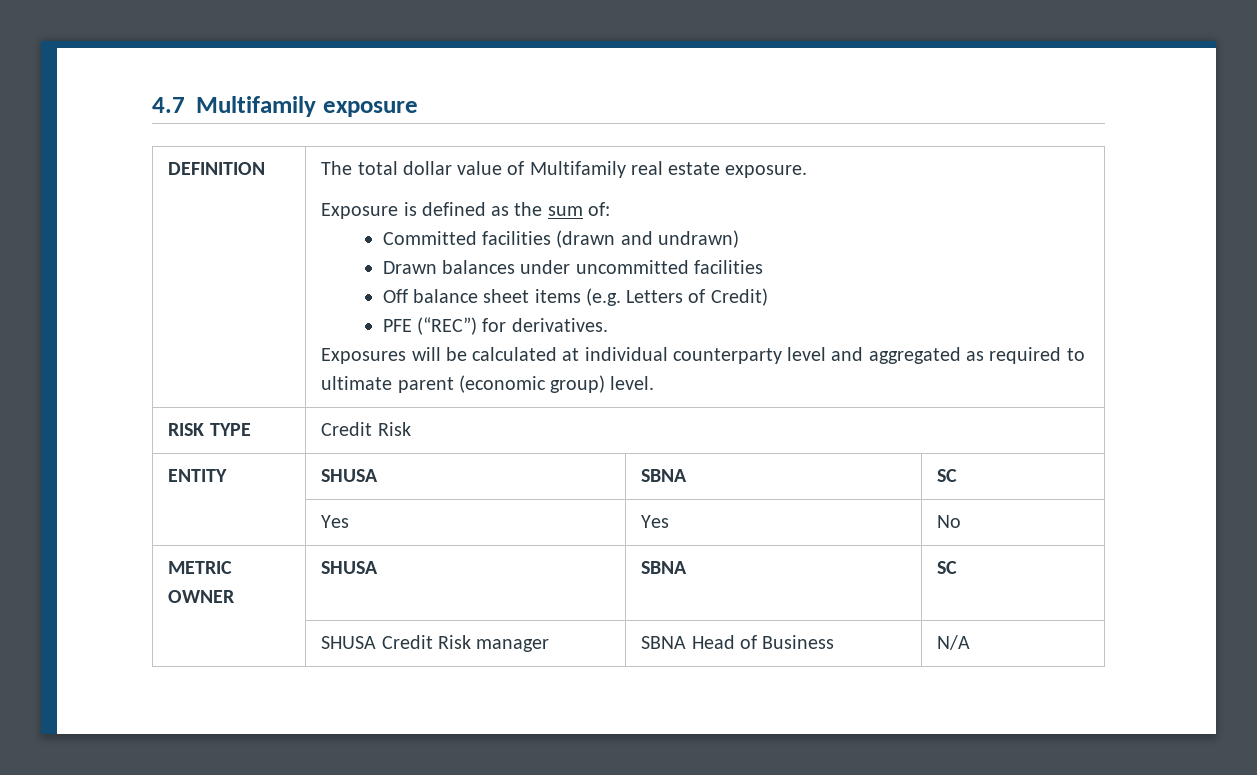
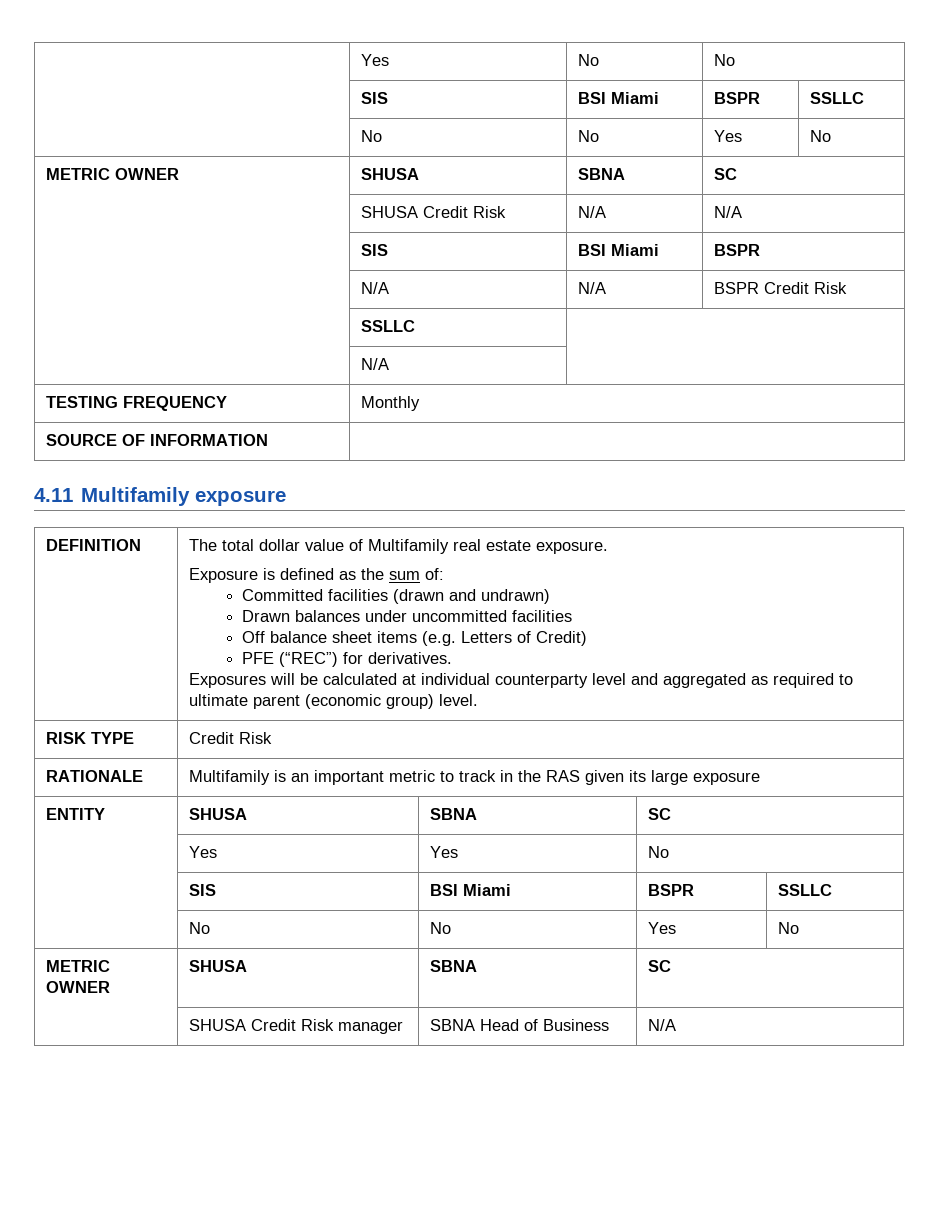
[152,97,185,113] 4.7 -> [361,54,390,66] [578,54,600,66] [714,54,736,66] [361,92,389,104] [578,92,660,104] [714,92,761,104] [810,92,865,104] [361,130,383,142] [578,130,600,142] [714,130,743,142] [810,130,832,142] [46,168,180,180] [361,168,420,180] [578,168,626,180] [714,168,738,180] [361,206,507,218] [578,206,607,218] [714,206,743,218] [361,244,389,256] [578,244,660,256] [714,244,761,256] [361,282,390,294] [578,282,607,294] [714,282,848,294] [361,320,416,332] [361,358,390,370] [46,396,228,411] [361,396,421,411] [46,434,269,446] [34,488,73,502] | Yes | No | No // | SIS | BSI Miami | BSPR | SSLLC // | No | No | Yes | No // METRIC OWNER | SHUSA | SBNA | SC // | SHUSA Credit Risk | N/A | N/A // | SIS | BSI Miami | BSPR // | N/A | N/A | BSPR Credit Risk // | SSLLC | // | N/A | // TESTING FREQUENCY | Monthly // SOURCE OF INFORMATION | // 4.11
(411, 429) none -> [46,770,144,782] [189,770,761,785] // RATIONALE | Multifamily is an important metric to track in the RAS given its large exposure
(962, 521) none -> [189,884,217,896] [430,884,512,896] [648,884,695,896] [778,884,833,896] [189,922,211,934] [430,922,452,934] [648,922,677,934] [778,922,800,934] // | SIS | BSI Miami | BSPR | SSLLC // | No | No | Yes | No

